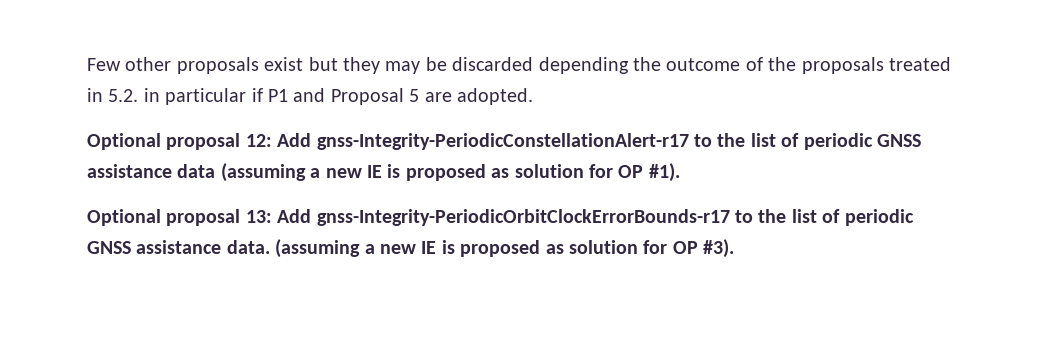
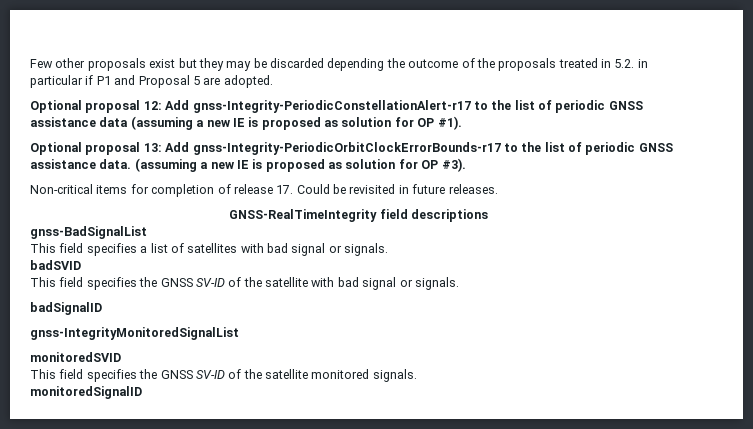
(735, 248) none -> [30,184,498,197] [229,209,488,222] [30,226,147,239] [30,243,389,256] [30,260,81,270] [30,277,459,290] [30,302,102,315] [30,327,239,340] [30,352,121,362] [30,369,417,382] [30,386,142,399] // Non-critical items for completion of release 17. Could be revisited in future releases. // GNSS-RealTimeIntegrity field descriptions // gnss-BadSignalList // This field specifies a list of satellites with bad signal or signals. // badSVID // This field specifies the GNSS SV‑ID of the satellite with bad signal or signals. // badSignalID // gnss-IntegrityMonitoredSignalList // monitoredSVID // This field specifies the GNSS SV‑ID of the satellite monitored signals. // monitoredSignalID

